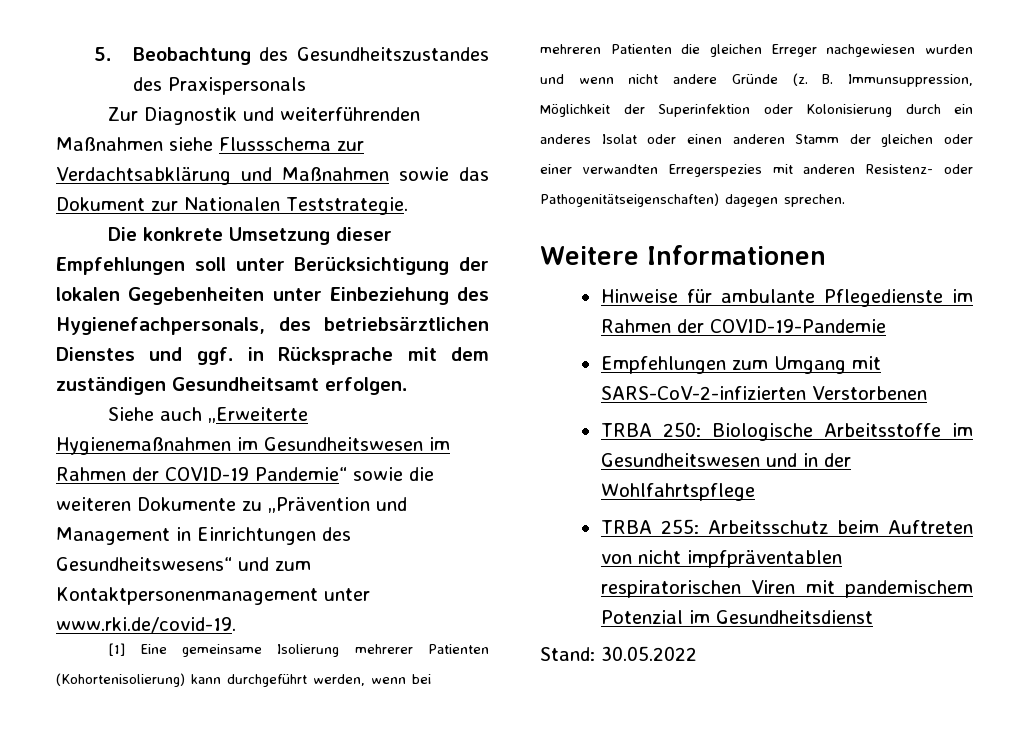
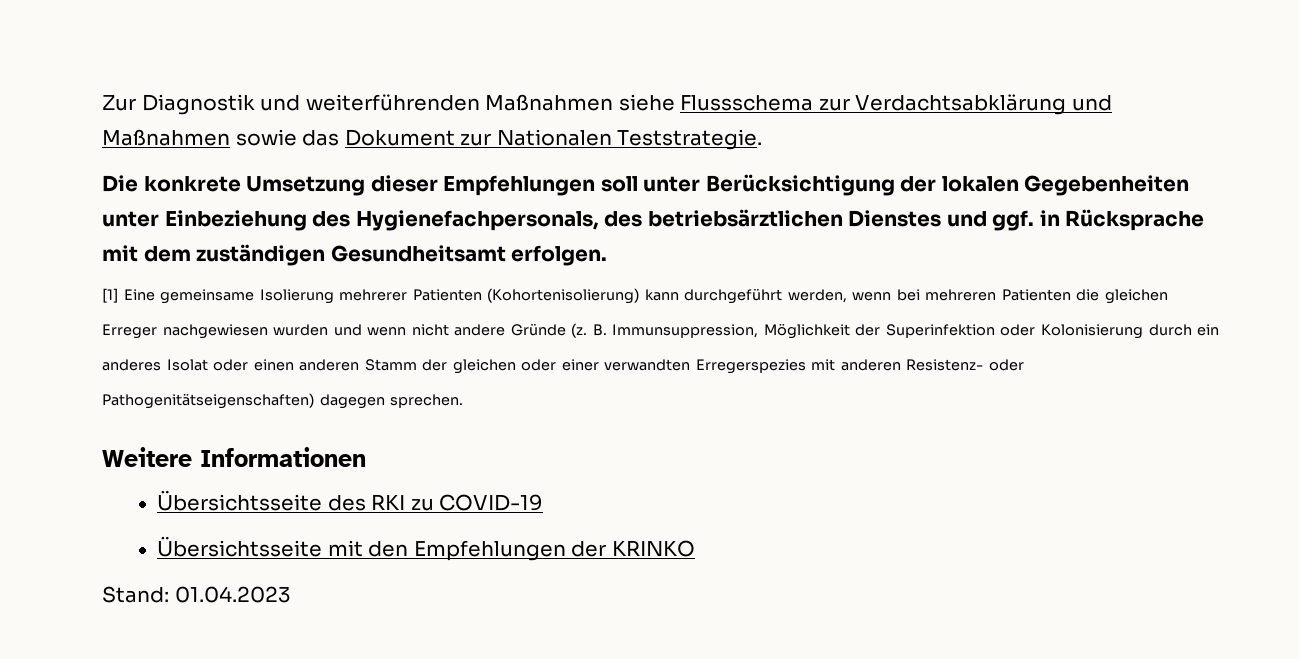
[94,47,489,65] [132,77,306,95] 5. Beobachtung des Gesundheitszustandes des Praxispersonals // -> (102, 103) none
[108,407,309,423] [56,437,450,455] [56,467,434,481] [56,497,407,513] [56,527,351,545] [56,557,311,571] [56,587,370,605] [56,617,236,633] // Siehe auch „Erweiterte Hygienemaßnahmen im Gesundheitswesen im Rahmen der COVID-19 Pandemie“ sowie die weiteren Dokumente zu „Prävention und Management in Einrichtungen des Gesundheitswesens“ und zum Kontaktpersonenmanagement unter www.rki.de/covid-19. -> (608, 255) none
[600,289,973,307] [600,319,886,333] [600,356,881,374] [600,386,927,400] [600,422,973,441] [600,453,851,467] [600,483,755,501] [600,519,973,534] [600,550,842,568] [600,580,973,598] [600,610,873,624] Hinweise für ambulante Pflegedienste im Rahmen der COVID-19-Pandemie // Empfehlungen zum Umgang mit SARS-CoV-2-infizierten Verstorbenen // TRBA 250: Biologische Arbeitsstoffe im Gesundheitswesen und in der Wohlfahrtspflege // TRBA 255: Arbeitsschutz beim Auftreten von nicht impfpräventablen respiratorischen Viren mit pandemischem Potenzial im Gesundheitsdienst -> [156,490,544,511] [156,536,695,561] Übersichtsseite des RKI zu COVID-19 // Übersichtsseite mit den Empfehlungen der KRINKO
[601,646,697,661] 30.05.2022 -> [174,586,291,603] 01.04.2023

